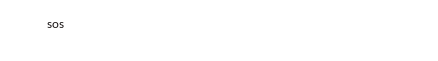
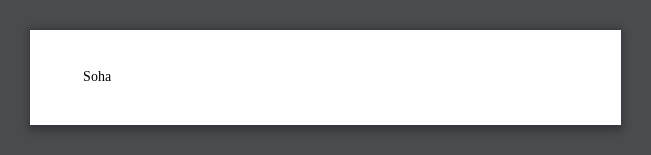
[47,22,64,28] sos -> [83,71,112,81] Soha

